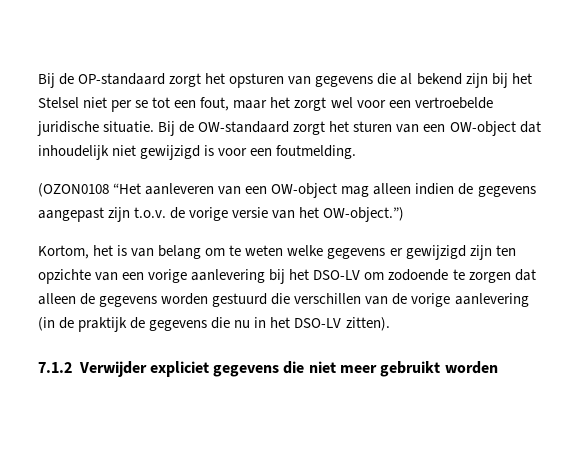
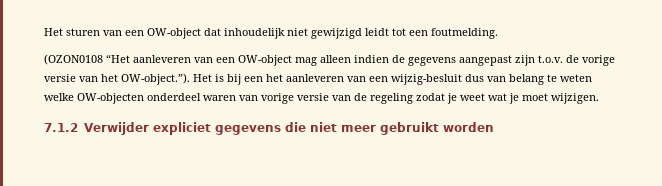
[38,73,532,88] [38,97,493,112] [37,121,350,136] Bij de OP-standaard zorgt het opsturen van gegevens die al bekend zijn bij het Stelsel niet per se tot een fout, maar het zorgt wel voor een vertroebelde juridische situatie. Bij de OW-standaard zorgt het -> [44,28,63,36] Het
[204,145,248,156] is voor -> [365,28,406,36] leidt tot
[323,207,405,222] [38,245,128,259] OW-object.”) // Kortom, het is -> [121,73,484,85] OW-object.”). Het is bij een het aanleveren van een wijzig-besluit dus
[205,248,226,256] om -> (544, 79) none
[327,245,516,260] [38,269,536,284] [38,293,529,307] [38,317,390,332] gegevens er gewijzigd zijn ten opzichte van een vorige aanlevering bij het DSO-LV om zodoende te zorgen dat alleen de gegevens worden gestuurd die verschillen van de vorige aanlevering (in de praktijk de gegevens die nu in het DSO-LV zitten). -> [77,93,599,104] OW-objecten onderdeel waren van vorige versie van de regeling zodat je weet wat je moet wijzigen.

